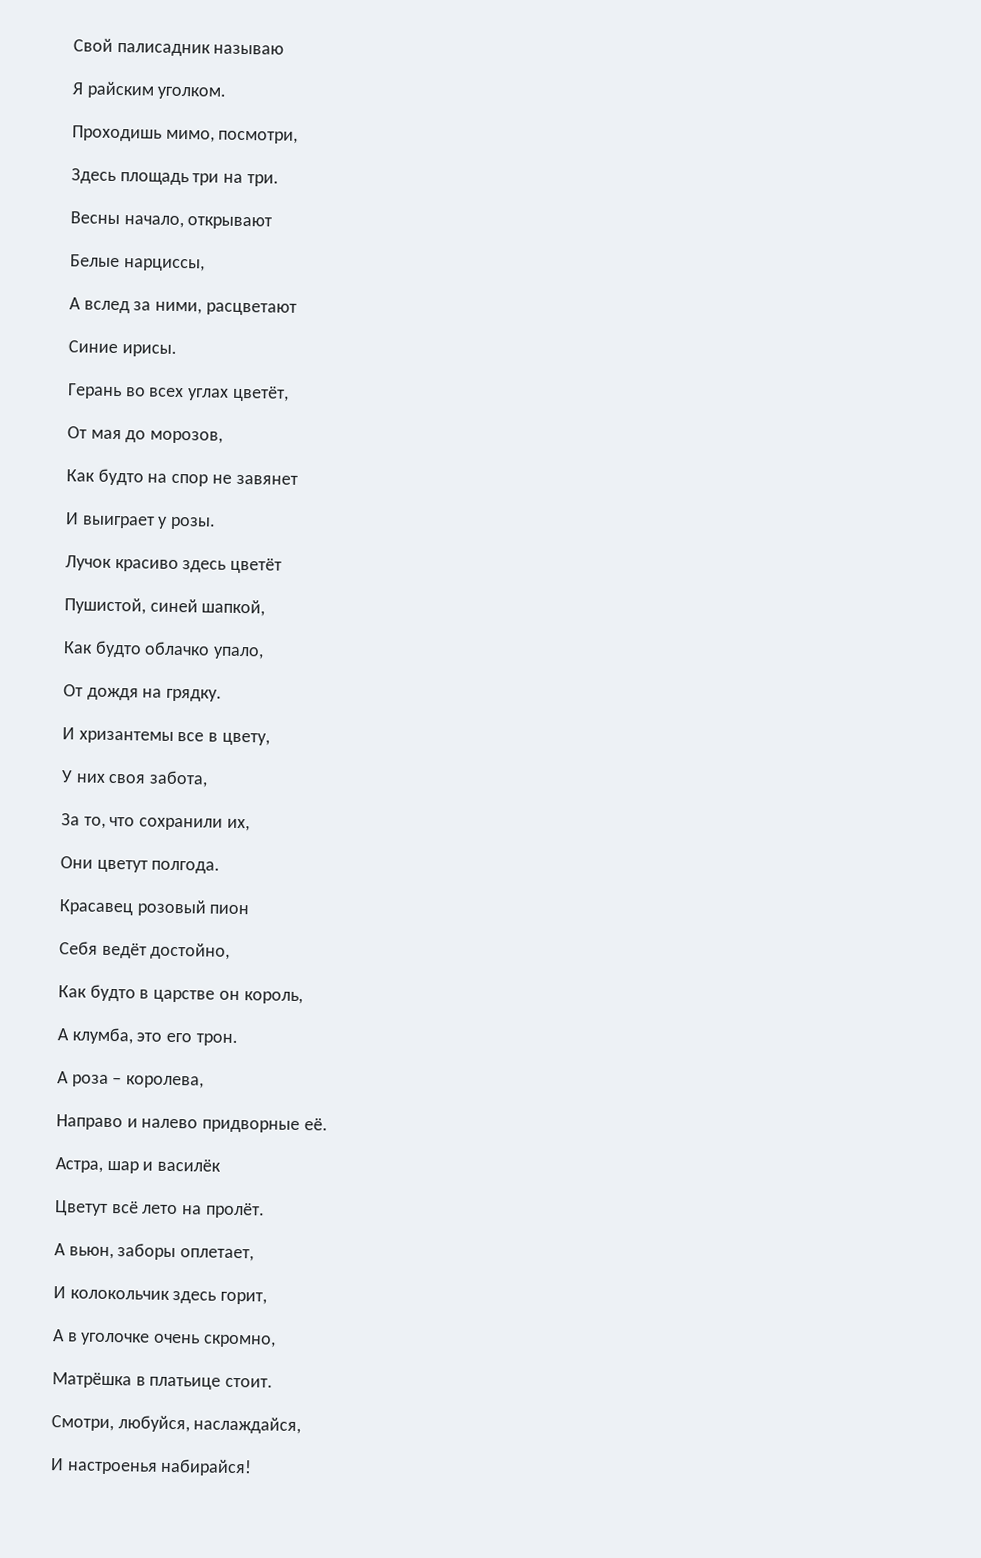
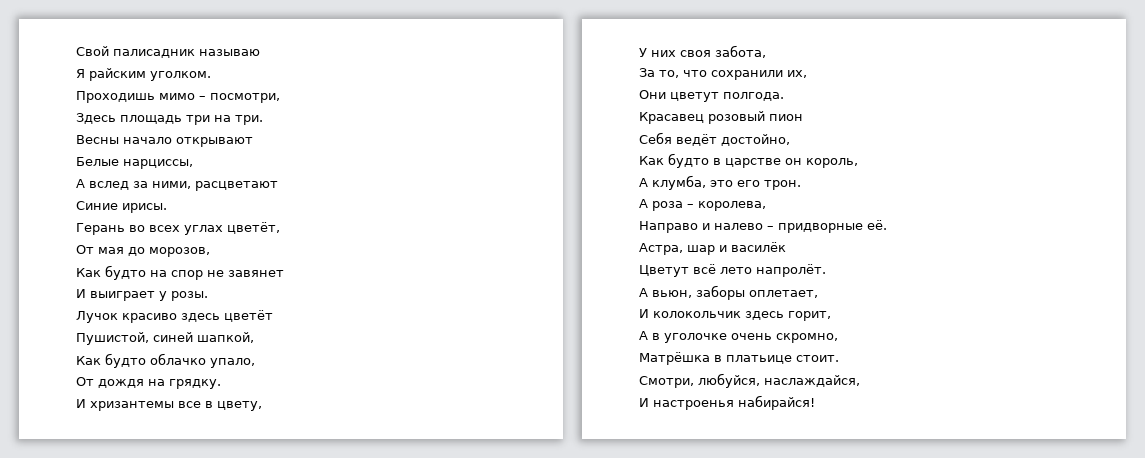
[165,129,215,143] мимо, -> [159,93,206,100] мимо –
[123,215,184,229] начало, -> [123,137,172,144] начало
(199, 1123) none -> [767,226,774,230] –
[182,1202,265,1219] на пролёт. -> [756,264,826,277] напролёт.

